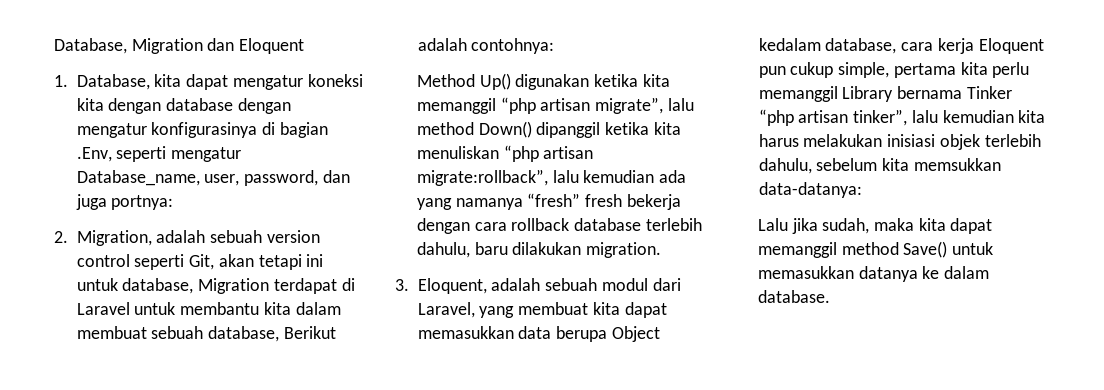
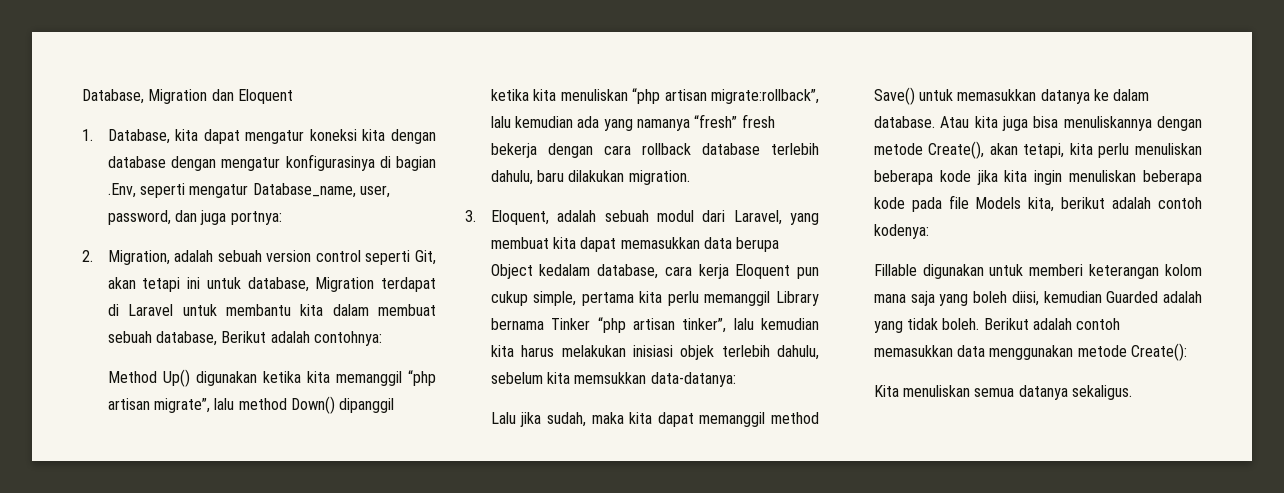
(830, 296) none -> [940,116,1202,131] [873,141,1202,159] [873,170,1202,185] [873,195,1202,212] [873,224,929,239] [873,264,1202,279] [873,291,1202,306] [873,318,1121,333] [873,343,1188,361] [873,385,1133,400] Atau kita juga bisa menuliskannya dengan metode Create(), akan tetapi, kita perlu menuliskan beberapa kode jika kita ingin menuliskan beberapa kode pada file Models kita, berikut adalah contoh kodenya: // Fillable digunakan untuk memberi keterangan kolom mana saja yang boleh diisi, kemudian Guarded adalah yang tidak boleh. Berikut adalah contoh memasukkan data menggunakan metode Create(): // Kita menuliskan semua datanya sekaligus.

